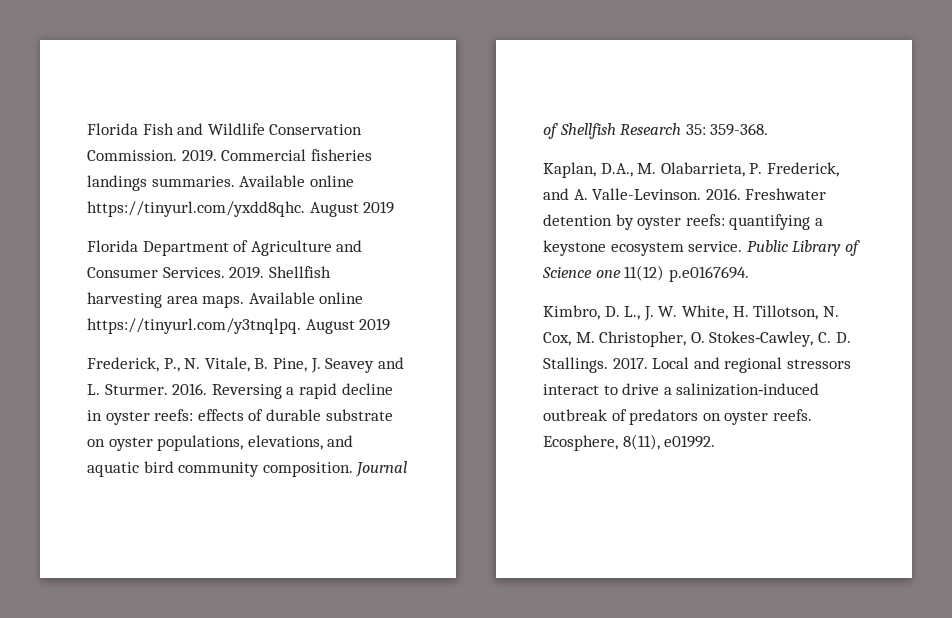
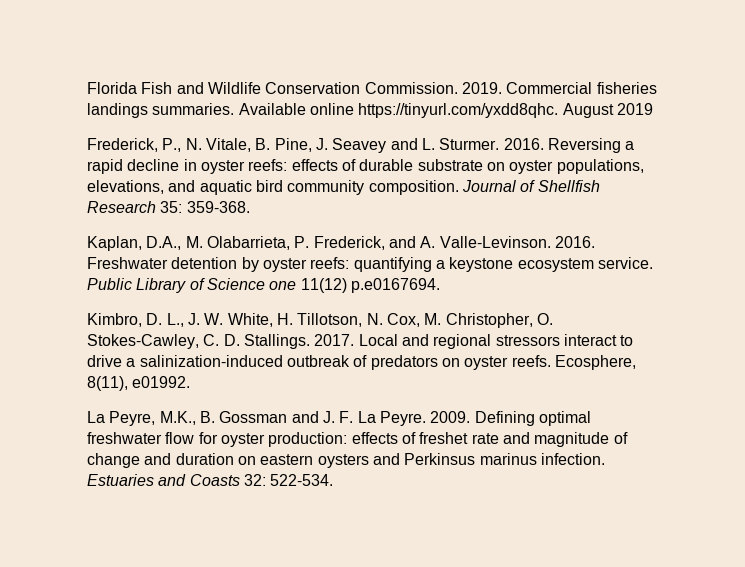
[87,240,363,256] [87,266,331,279] [87,292,364,308] [87,318,391,334] // Florida Department of Agriculture and Consumer Services. 2019. Shellfish harvesting area maps. Available online https://tinyurl.com/y3tnqlpq. August 2019 -> (653, 109) none
(716, 441) none -> [87,411,591,426] [87,432,628,447] [87,453,605,468] [87,474,334,486] // La Peyre, M.K., B. Gossman and J. F. La Peyre. 2009. Defining optimal freshwater flow for oyster production: effects of freshet rate and magnitude of change and duration on eastern oysters and Perkinsus marinus infection. Estuaries and Coasts 32: 522-534.

